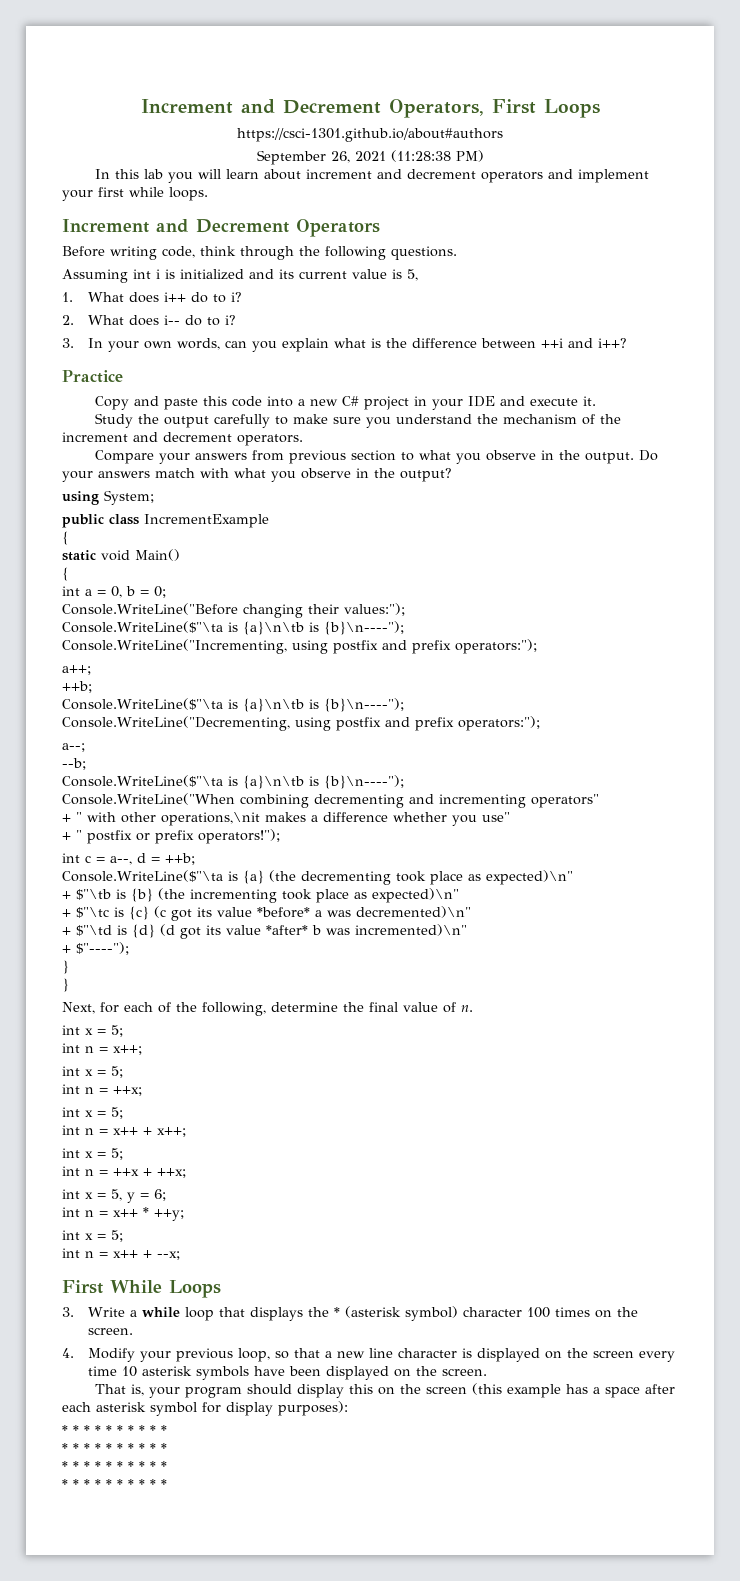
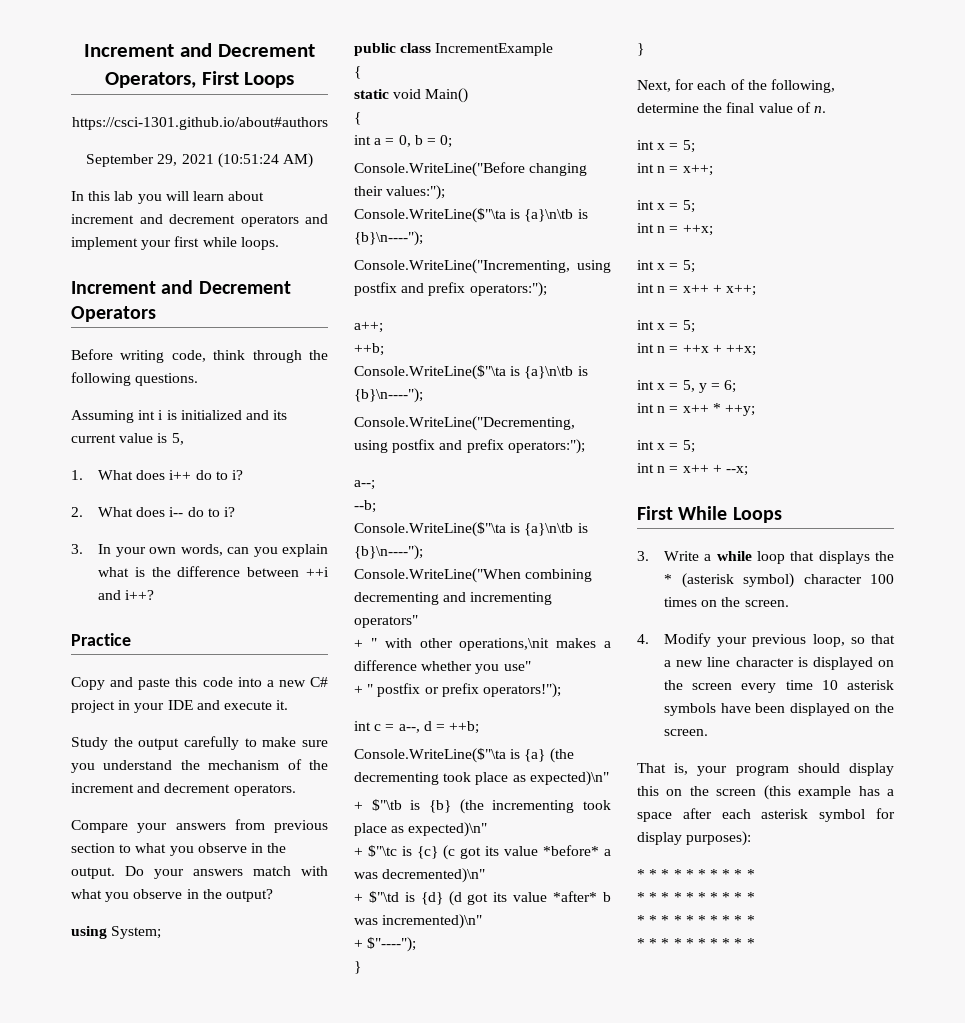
[330,150,484,163] 26, 2021 (11:28:38 PM) -> [157,153,313,168] 29, 2021 (10:51:24 AM)

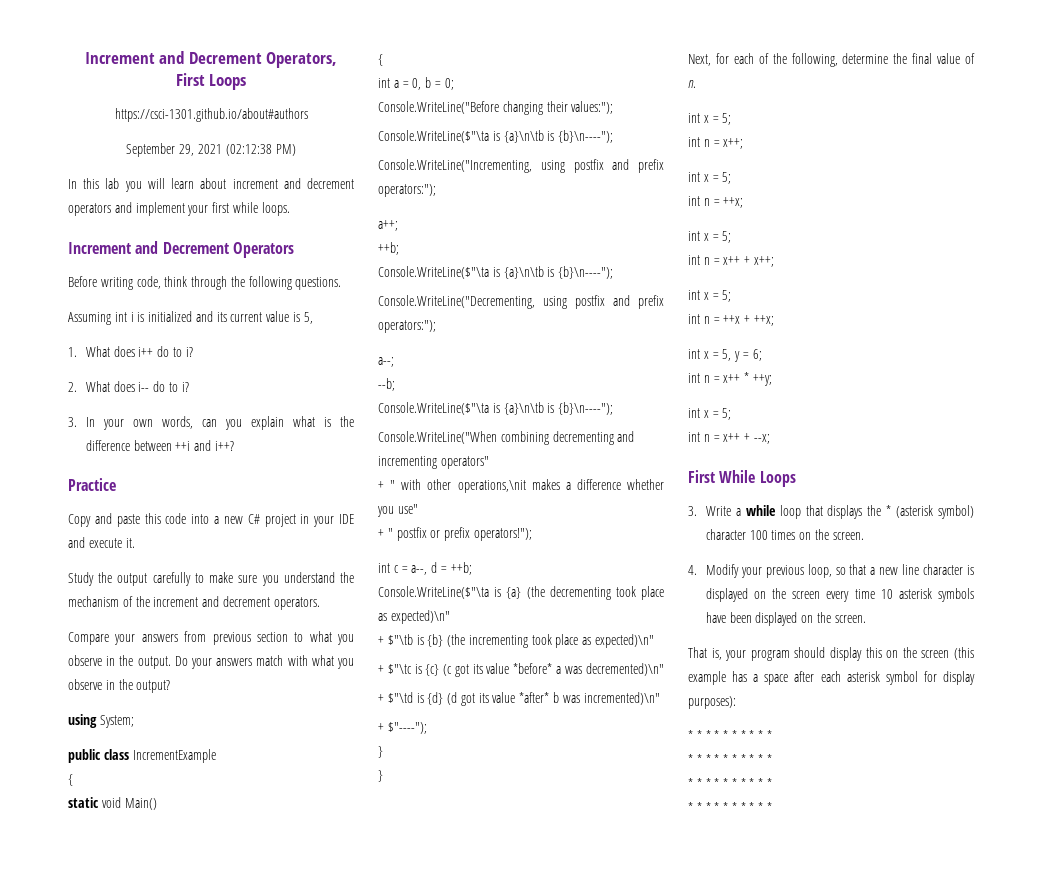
[217,153,313,168] (10:51:24 AM) -> [225,144,296,156] (02:12:38 PM)

